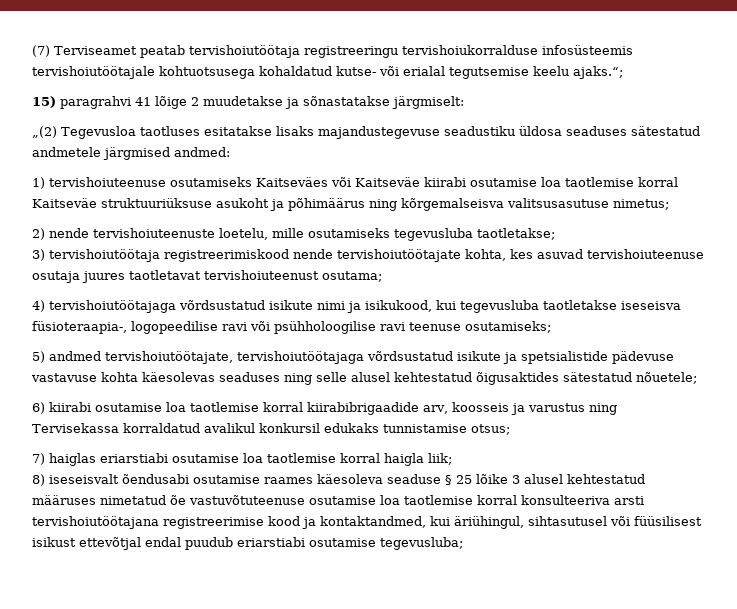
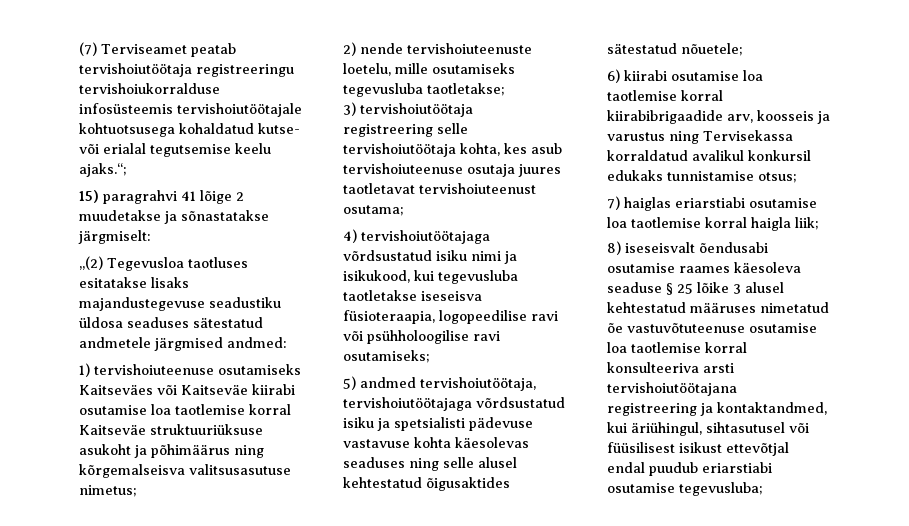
[164,249,461,262] registreerimiskood nende tervishoiutöötajate -> [343,123,468,137] [343,143,456,157] registreering selle tervishoiutöötaja
[537,249,583,259] asuvad -> [531,143,562,154] asub
[269,300,313,310] isikute -> [436,250,467,261] isiku
[32,321,127,334] füsioteraapia-, -> [343,310,435,324] füsioteraapia,
[409,322,461,331] teenuse -> (500, 336) none
[105,351,608,364] tervishoiutöötajate, tervishoiutöötajaga võrdsustatud isikute ja spetsialistide -> [420,377,536,391] [343,397,565,411] [343,417,465,431] tervishoiutöötaja, tervishoiutöötajaga võrdsustatud isiku ja spetsialisti
[163,516,300,529] registreerimise kood -> [607,403,697,416] registreering

